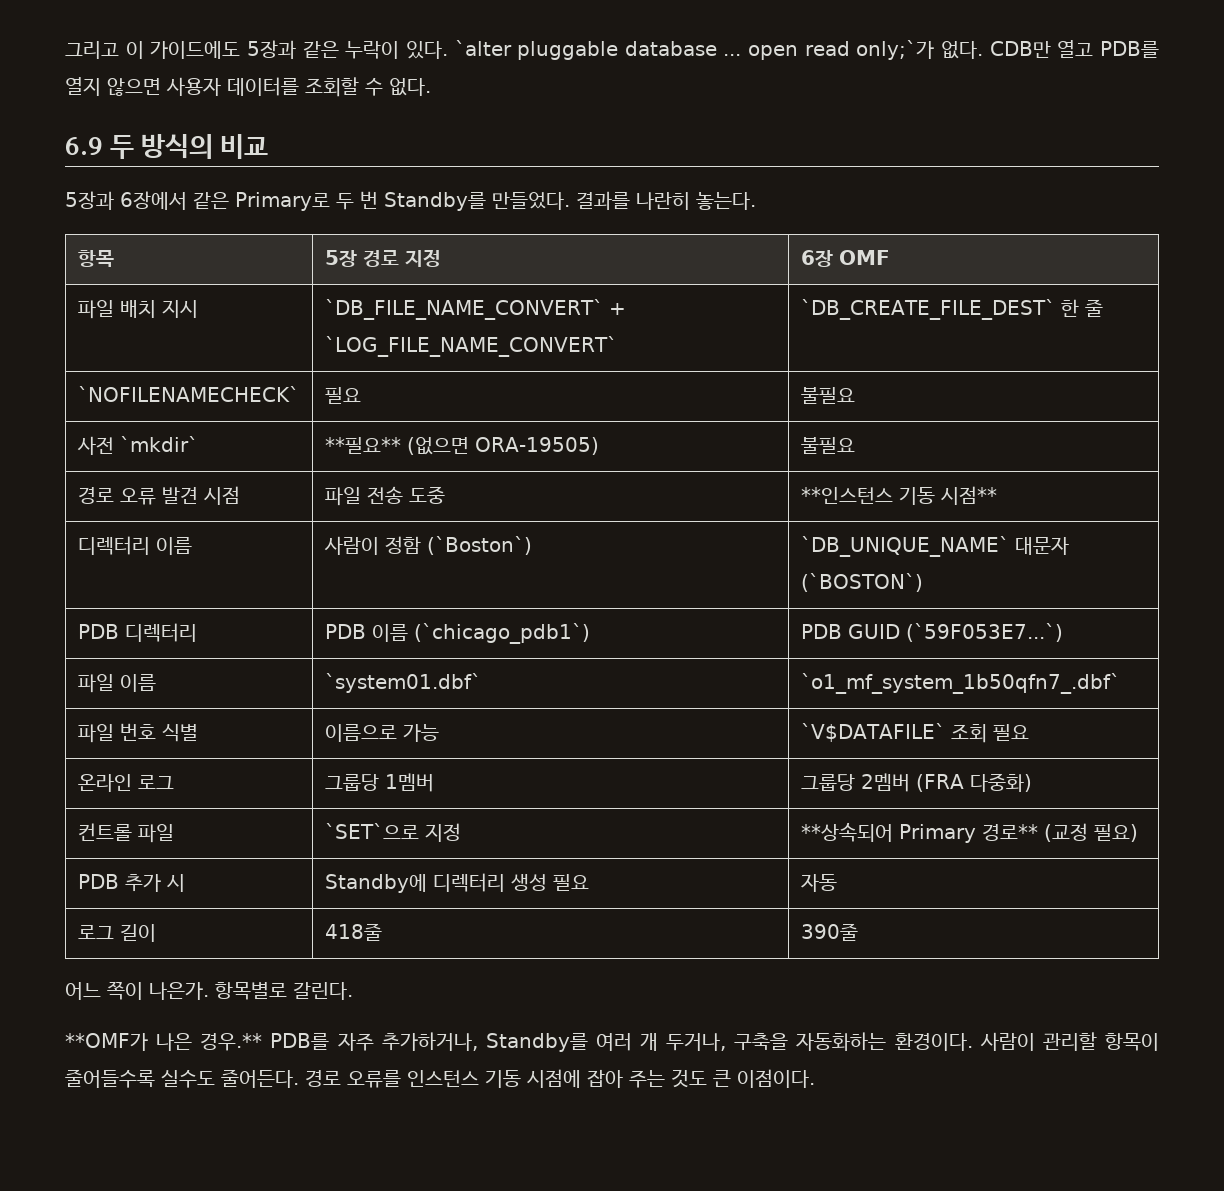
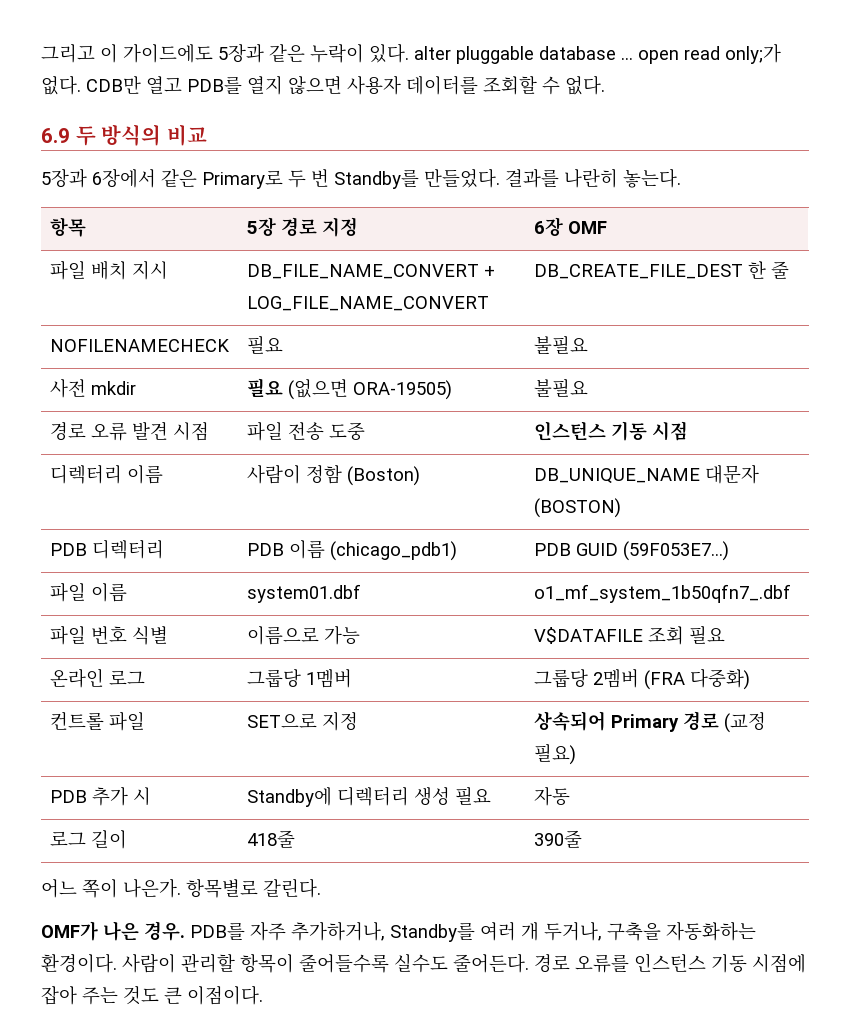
[454,40,512,56] `alter -> [414,46,451,60] alter
[856,40,935,60] only;`가 -> [725,44,781,64] only;가
[324,299,626,320] [324,336,617,357] [800,299,1055,320] `DB_FILE_NAME_CONVERT` + `LOG_FILE_NAME_CONVERT` | `DB_CREATE_FILE_DEST` -> [246,264,495,279] [246,296,489,311] [533,264,743,279] DB_FILE_NAME_CONVERT + LOG_FILE_NAME_CONVERT | DB_CREATE_FILE_DEST
[77,386,299,402] `NOFILENAMECHECK` -> [49,339,230,352] NOFILENAMECHECK
[119,436,198,452] [324,437,401,454] `mkdir` | **필요** -> [90,381,136,395] [246,378,283,397] mkdir | 필요
[800,486,997,505] **인스턴스 기동 시점** -> [533,421,688,441] 인스턴스 기동 시점
[426,536,532,555] [800,536,1069,557] [800,573,923,592] (`Boston`) | `DB_UNIQUE_NAME` 대문자 (`BOSTON`) -> [346,466,420,486] [533,464,759,484] [533,498,621,518] (Boston) | DB_UNIQUE_NAME 대문자 (BOSTON)
[413,623,590,644] (`chicago_pdb1`) -> [329,541,457,561] (chicago_pdb1)
[905,623,1063,642] (`59F053E7...`) -> [622,541,729,561] (59F053E7...)
[324,673,481,693] [800,673,1120,694] `system01.dbf` | `o1_mf_system_1b50qfn7_.dbf` -> [246,584,361,603] [533,584,791,603] system01.dbf | o1_mf_system_1b50qfn7_.dbf
[800,723,945,742] `V$DATAFILE` -> [533,627,643,644] V$DATAFILE
[324,823,461,842] [800,822,1038,843] `SET`으로 지정 | **상속되어 Primary 경로** -> [246,711,358,731] [533,711,719,732] SET으로 지정 | 상속되어 Primary 경로
[65,1033,263,1051] **OMF가 나은 경우.** -> [41,921,185,941] OMF가 나은 경우.

